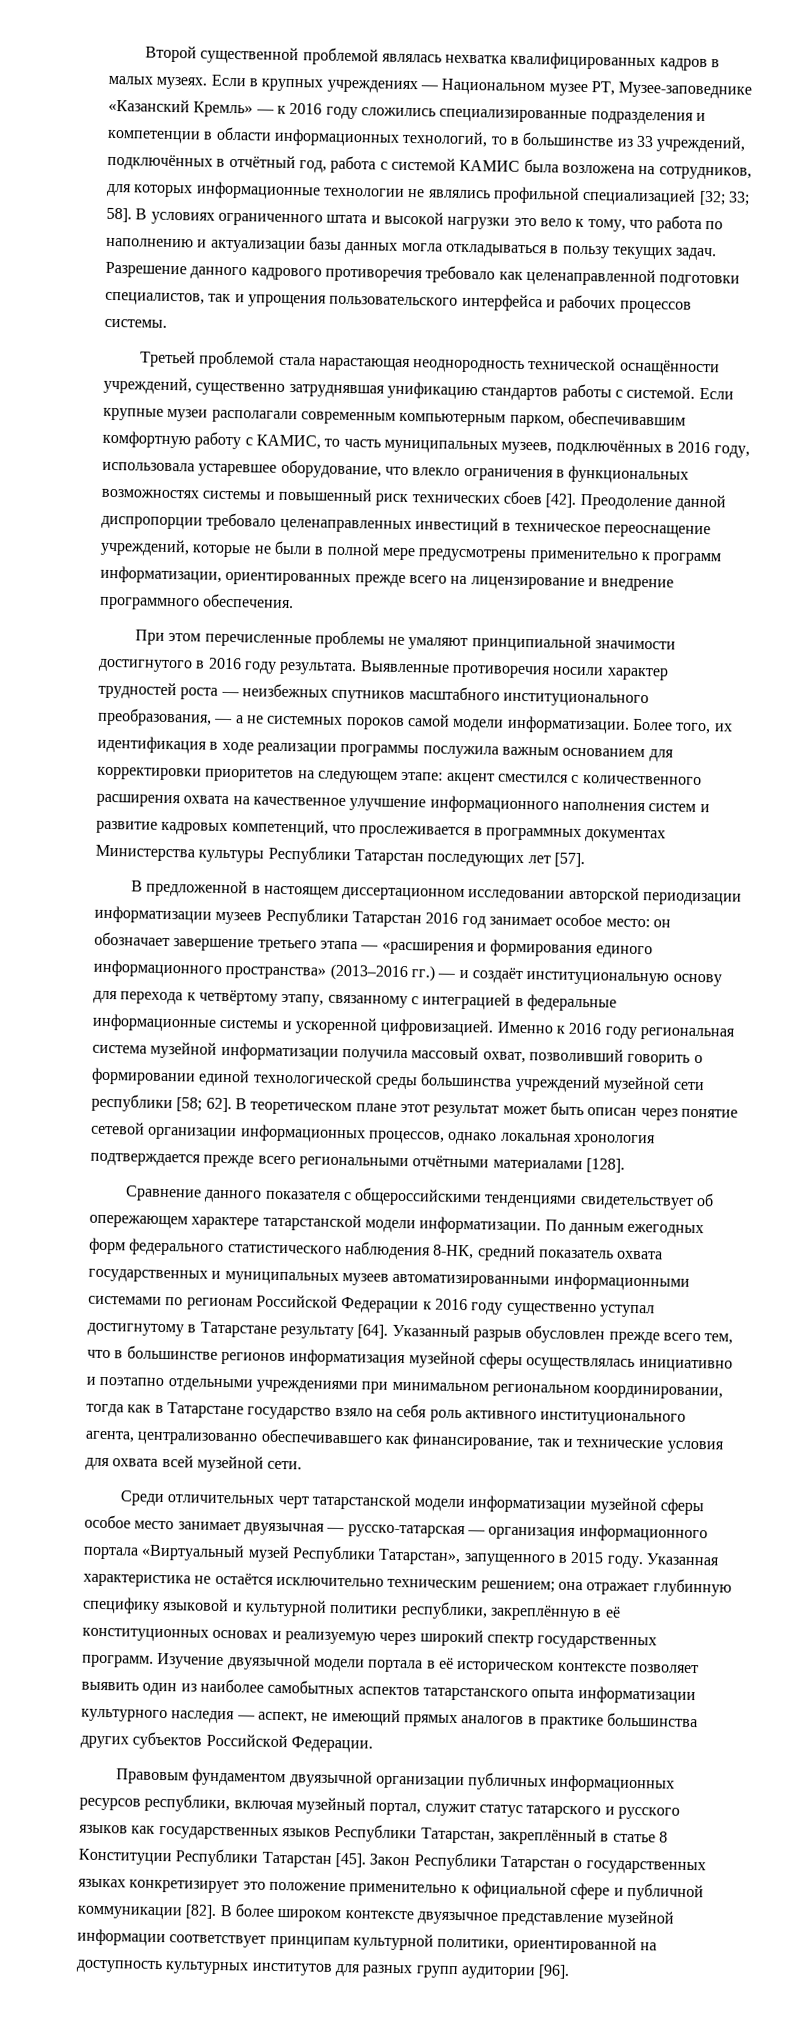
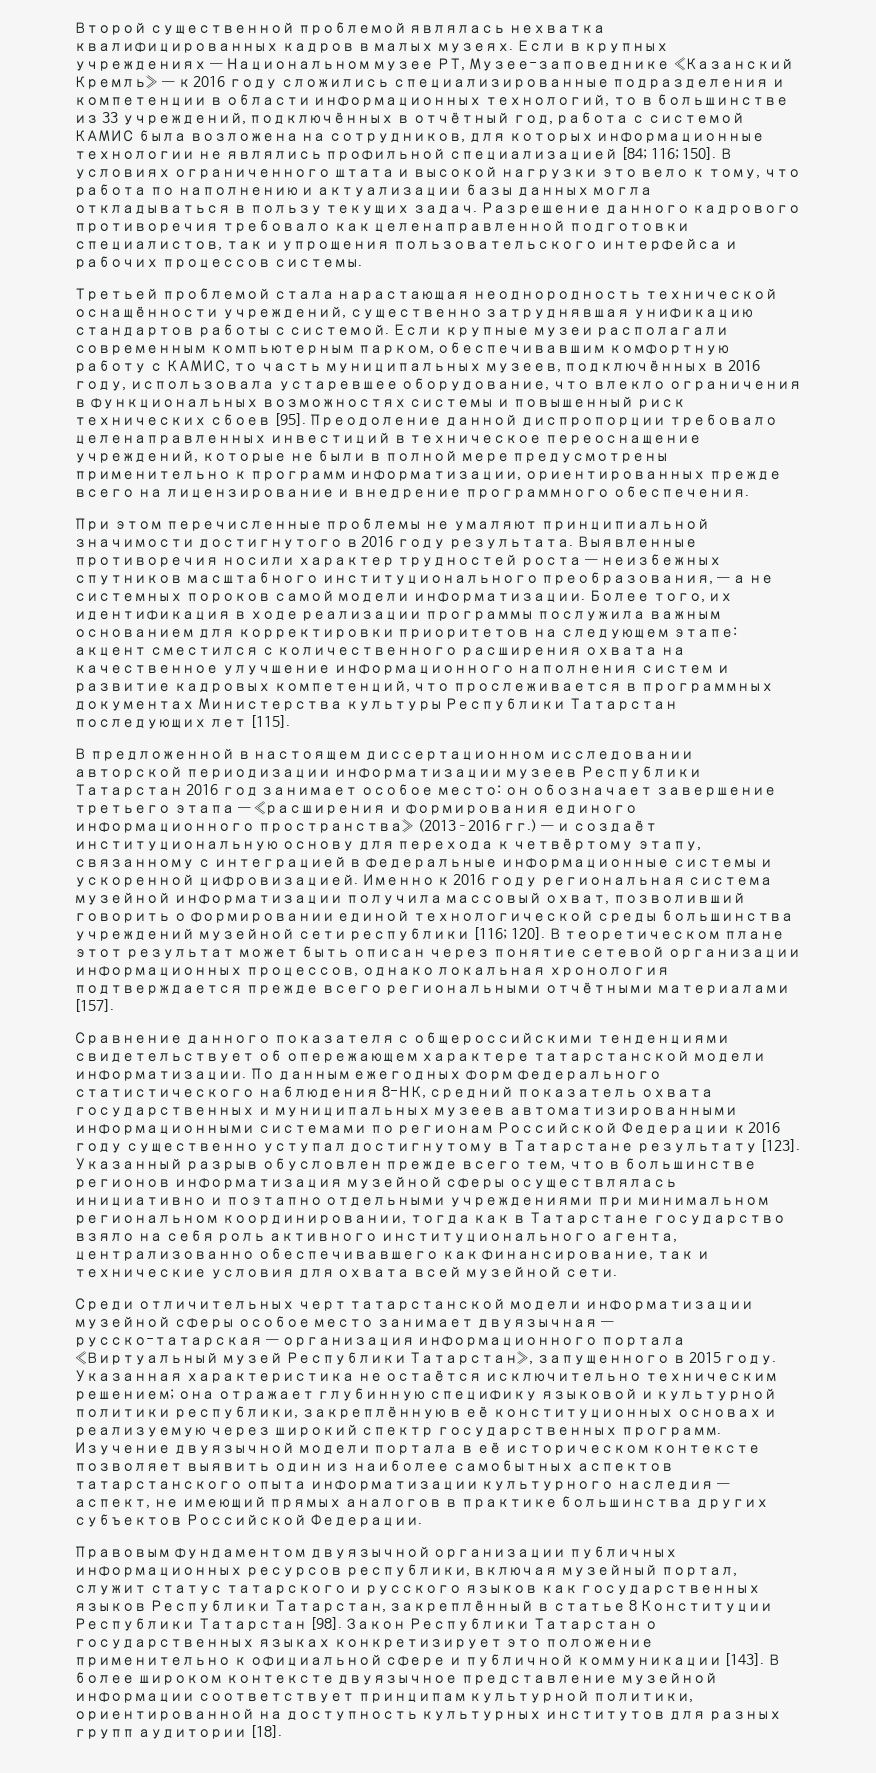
[698,190,750,206] [106,207,132,223] [32; 33; 58]. -> [620,147,717,160] [84; 116; 150].
[545,493,577,508] [42]. -> [273,413,306,426] [95].
[553,852,585,868] [57]. -> [249,715,290,728] [115].
[176,1097,232,1113] [58; 62]. -> [473,927,545,940] [116; 120].
[585,1158,625,1173] [128]. -> [74,999,114,1012] [157].
[357,1324,389,1339] [64]. -> [760,1139,801,1152] [123].
[334,1852,366,1868] [45]. -> [309,1617,342,1630] [98].
[185,1904,218,1919] [82]. -> [724,1653,765,1666] [143].
[538,1964,571,1979] [96]. -> [249,1725,282,1738] [18].

